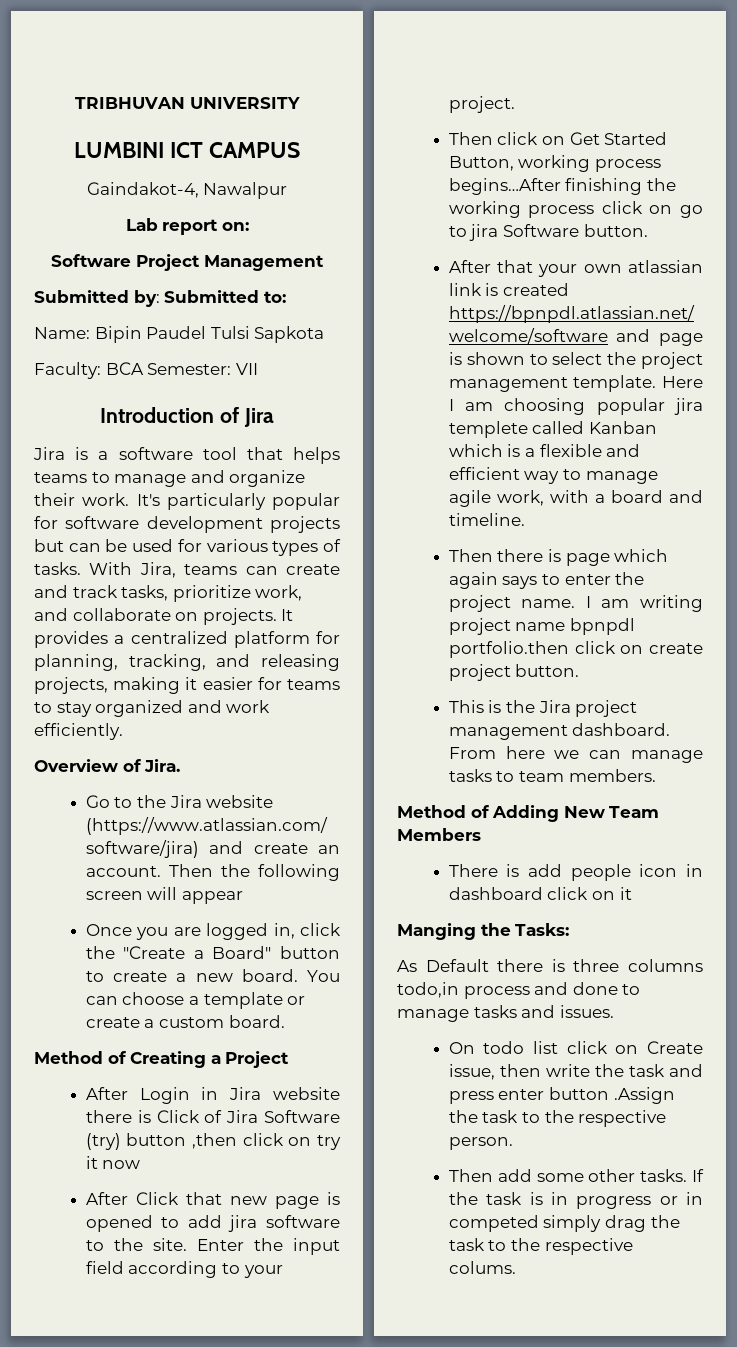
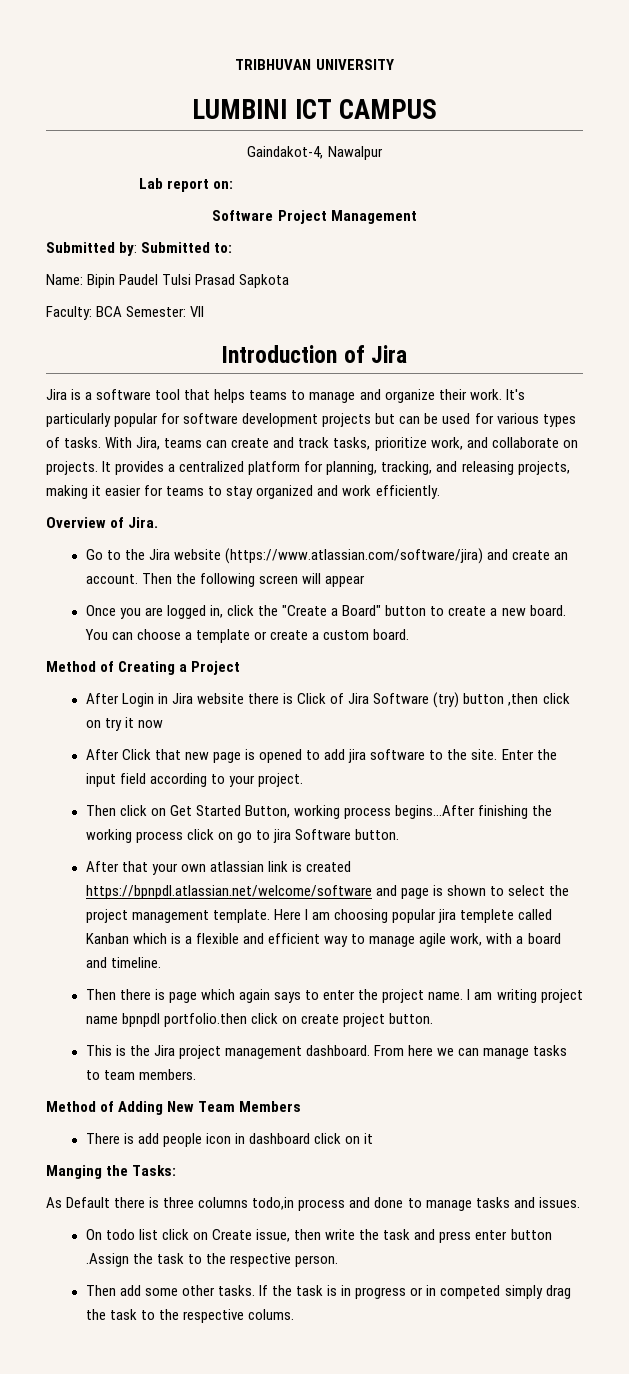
(250, 332) none -> [195,274,236,285] Prasad

